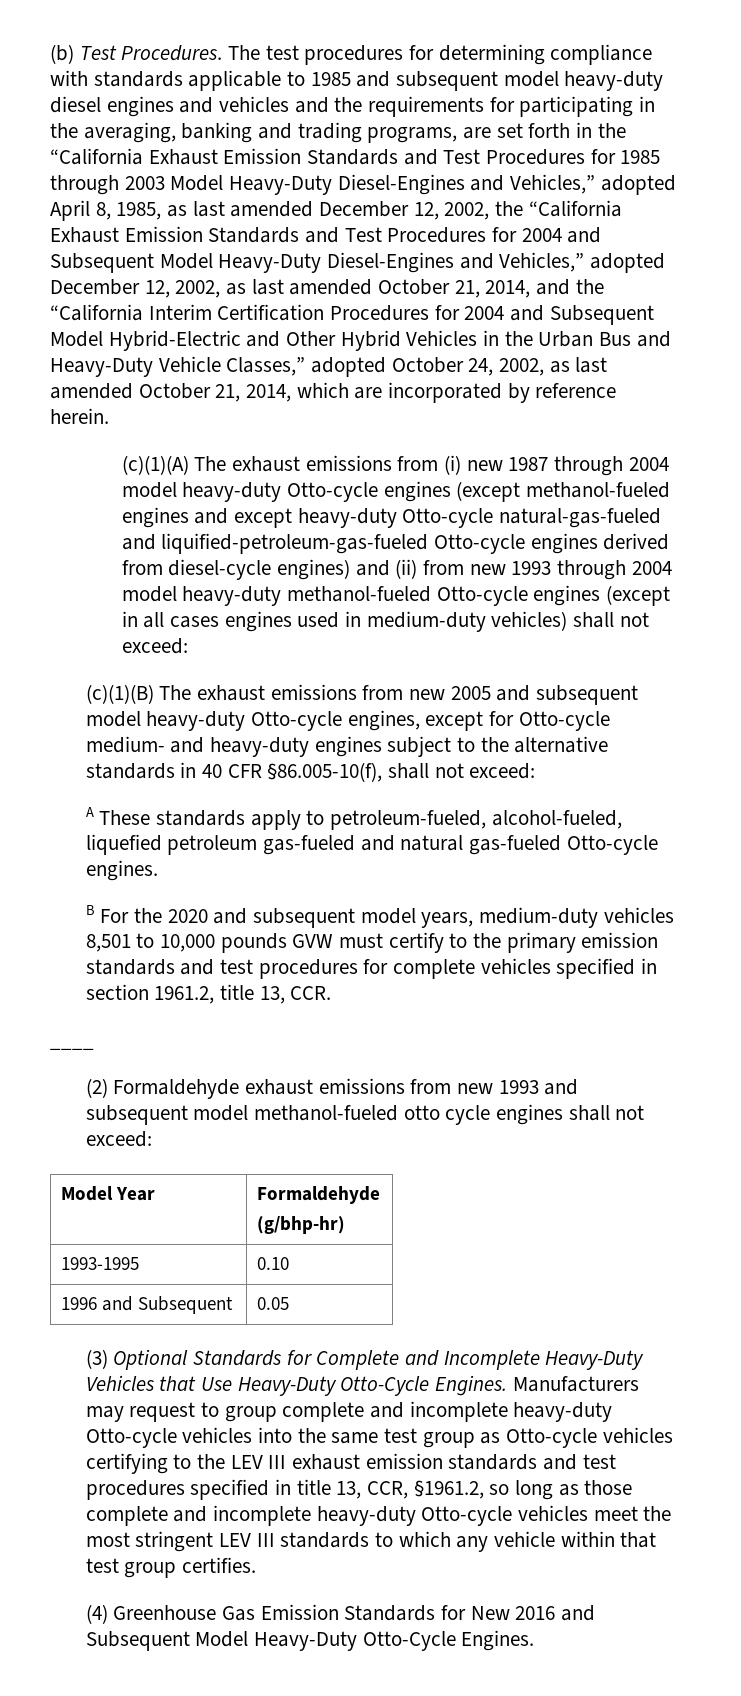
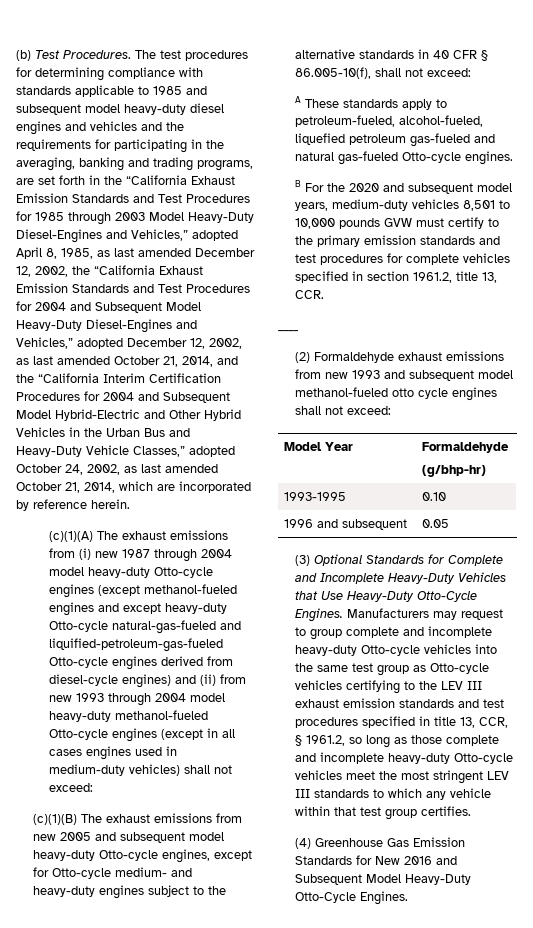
[267,762,383,782] §86.005-10(f), -> [480,50,488,61] [294,67,371,79] § 86.005-10(f),
[137,1296,233,1314] Subsequent -> [341,519,407,530] subsequent
[413,1480,484,1499] §1961.2, -> [294,735,345,746] § 1961.2,

